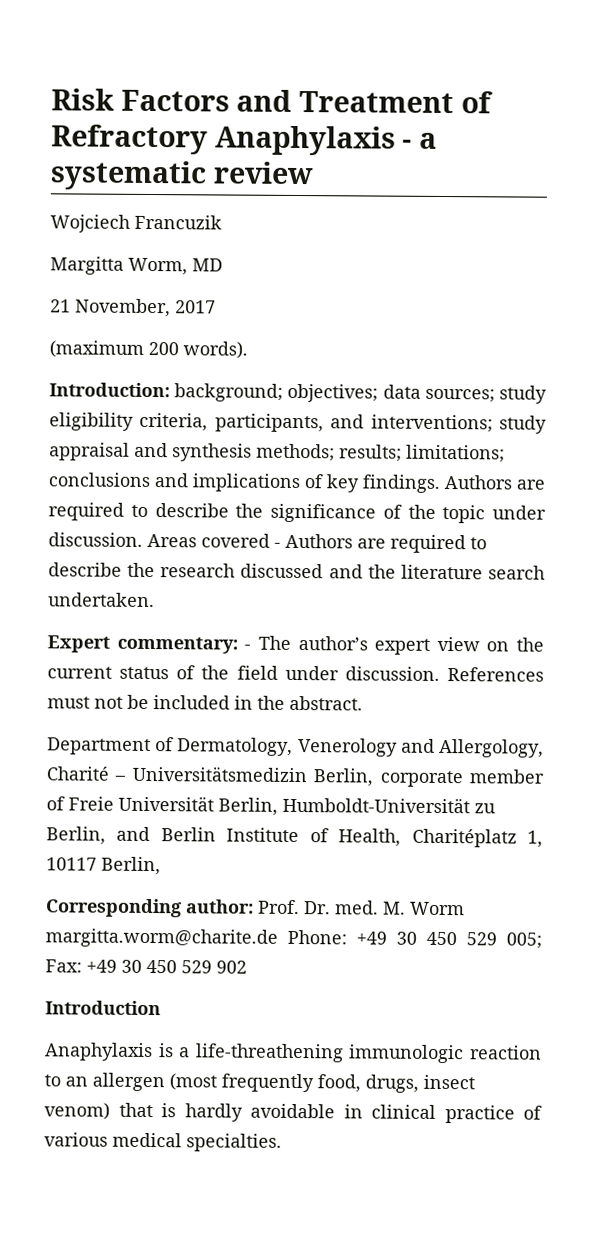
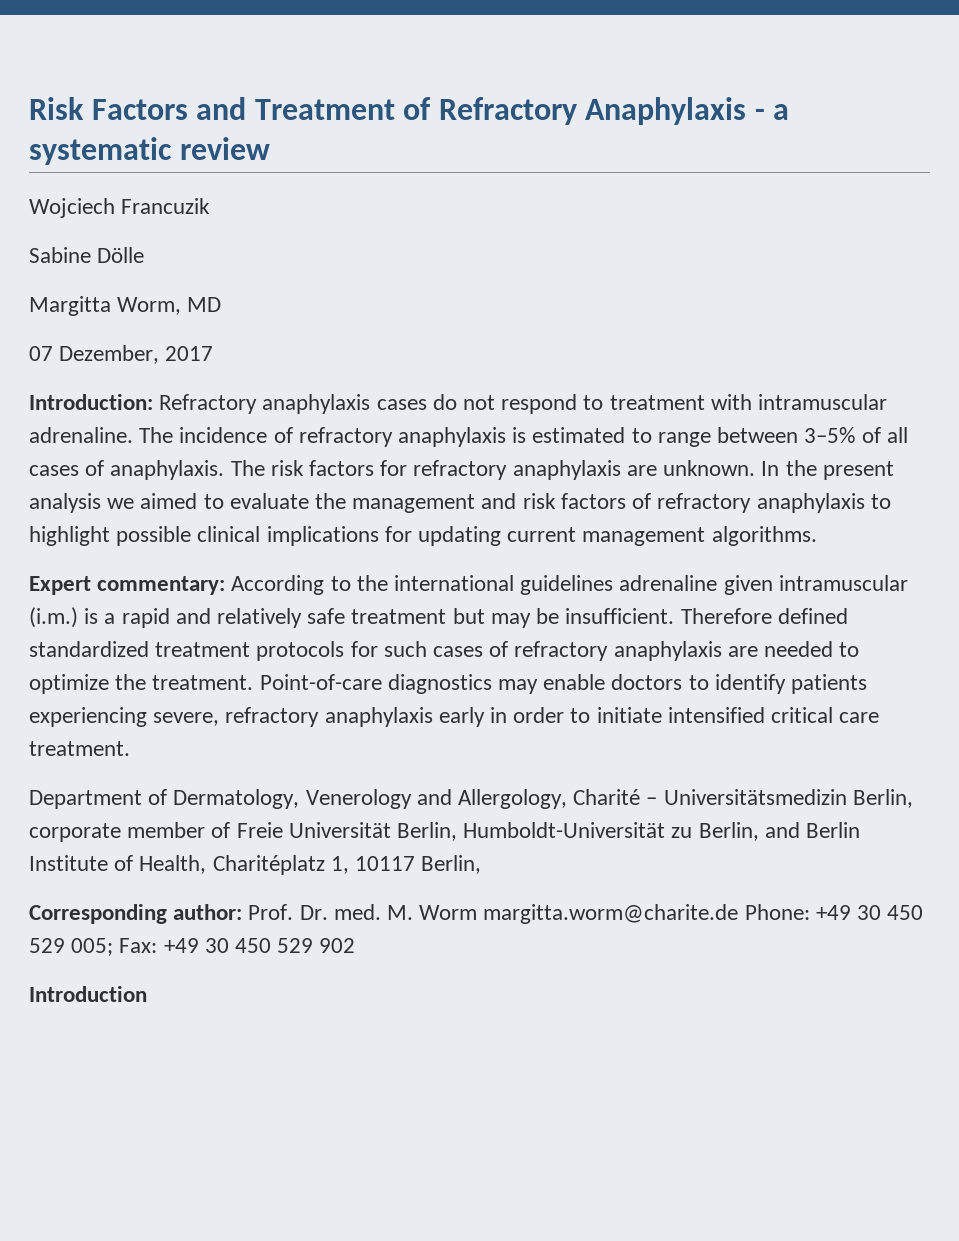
(222, 222) none -> [29,247,145,263] // Sabine Dölle
[50,298,171,318] 21 November, -> [29,345,160,364] 07 Dezember,
[49,340,248,359] [49,382,547,404] [49,412,547,434] [49,442,505,463] [48,472,545,493] [48,502,546,524] [48,532,487,554] [48,562,546,580] [48,592,155,608] [47,635,544,655] [47,665,544,682] [47,694,363,711] (maximum 200 words). // Introduction: background; objectives; data sources; study eligibility criteria, participants, and interventions; study appraisal and synthesis methods; results; limitations; conclusions and implications of key findings. Authors are required to describe the significance of the topic under discussion. Areas covered - Authors are required to describe the research discussed and the literature search undertaken. // Expert commentary: - The author’s expert view on the current status of the field under discussion. References must not be included in the abstract. -> [29,394,888,414] [29,427,908,447] [29,460,894,480] [29,493,891,513] [29,526,817,546] [29,575,908,595] [29,607,848,628] [29,641,860,661] [29,674,868,694] [29,707,880,727] [29,741,130,756] Introduction: Refractory anaphylaxis cases do not respond to treatment with intramuscular adrenaline. The incidence of refractory anaphylaxis is estimated to range between 3–5% of all cases of anaphylaxis. The risk factors for refractory anaphylaxis are unknown. In the present analysis we aimed to evaluate the management and risk factors of refractory anaphylaxis to highlight possible clinical implications for updating current management algorithms. // Expert commentary: According to the international guidelines adrenaline given intramuscular (i.m.) is a rapid and relatively safe treatment but may be insufficient. Therefore defined standardized treatment protocols for such cases of refractory anaphylaxis are needed to optimize the treatment. Point-of-care diagnostics may enable doctors to identify patients experiencing severe, refractory anaphylaxis early in order to initiate intensified critical care treatment.
[44,1042,542,1064] [44,1072,475,1093] [44,1102,542,1124] [44,1132,282,1152] // Anaphylaxis is a life-threathening immunologic reaction to an allergen (most frequently food, drugs, insect venom) that is hardly avoidable in clinical practice of various medical specialties. -> (147, 994) none

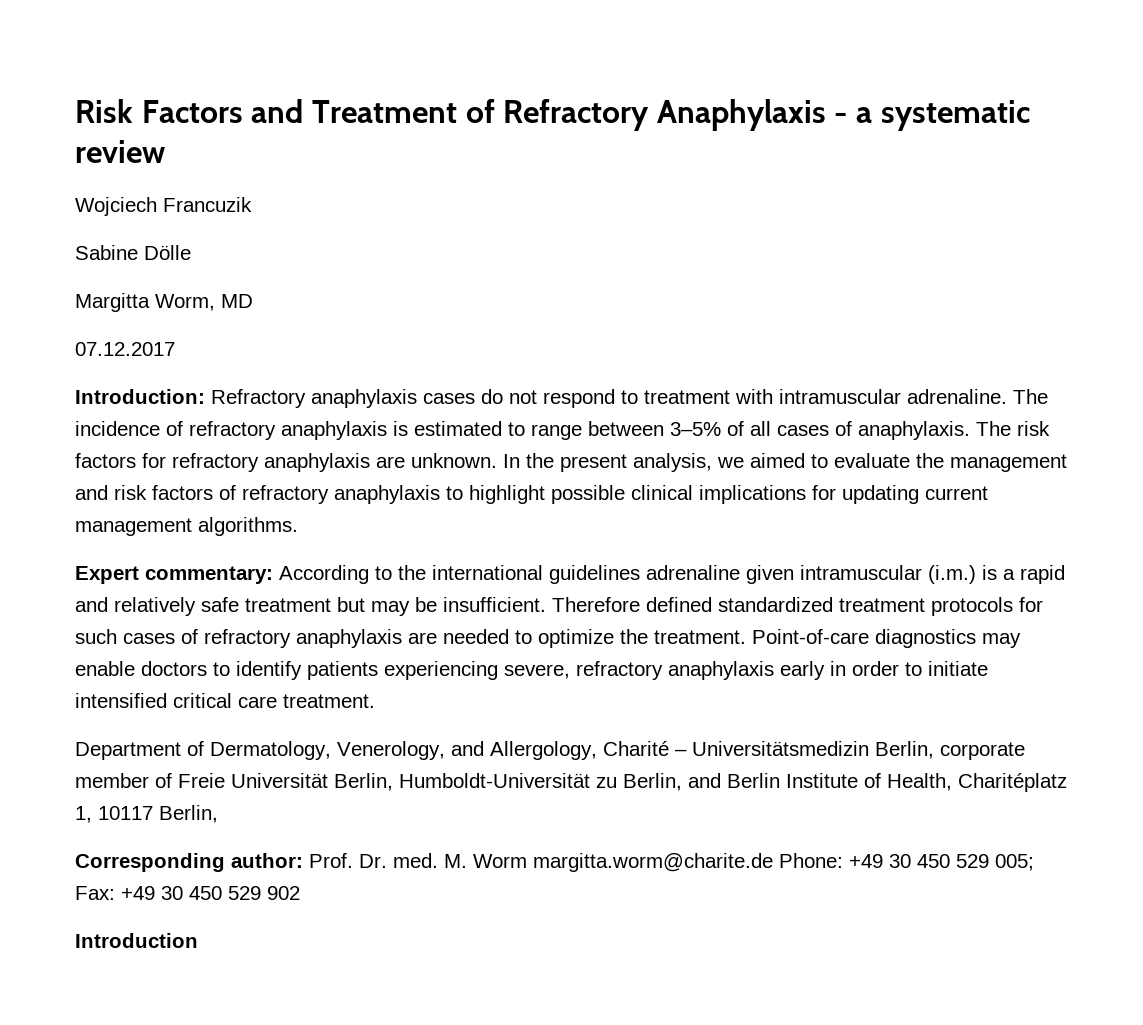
[29,345,214,364] 07 Dezember, 2017 -> [75,342,175,356] 07.12.2017
[29,493,101,513] analysis -> [633,453,712,472] analysis,
[305,789,412,809] Venerology -> [337,741,445,760] Venerology,

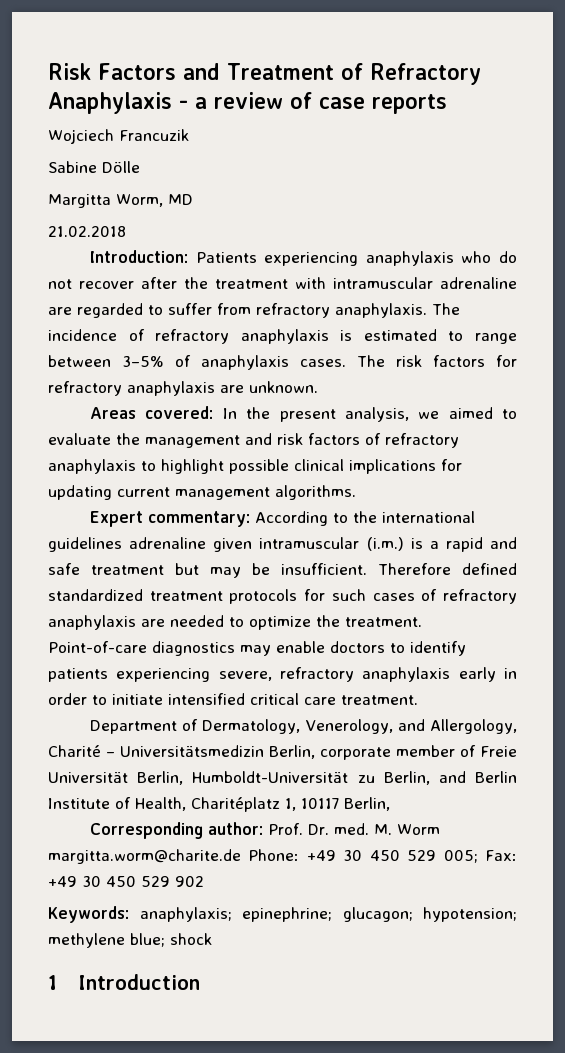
[880,100,1030,131] systematic -> (207, 103) none
(165, 151) none -> [290,92,447,114] of case reports
[75,342,175,356] 07.12.2017 -> [48,226,126,237] 21.02.2018
[211,389,1007,408] Refractory anaphylaxis cases do not respond to treatment with intramuscular adrenaline. -> [195,251,517,266] [48,277,517,289] [48,303,427,318] Patients experiencing anaphylaxis who do not recover after the treatment with intramuscular adrenaline are regarded to suffer from refractory anaphylaxis.
[750,421,970,440] all cases of anaphylaxis. -> [201,355,346,370] anaphylaxis cases.
(497, 460) none -> [90,406,214,419] // Areas covered:
[114,597,196,616] relatively -> (517, 543) none
(300, 893) none -> [48,906,517,923] [48,933,212,948] [48,975,57,990] Keywords: anaphylaxis; epinephrine; glucagon; hypotension; methylene blue; shock // 1

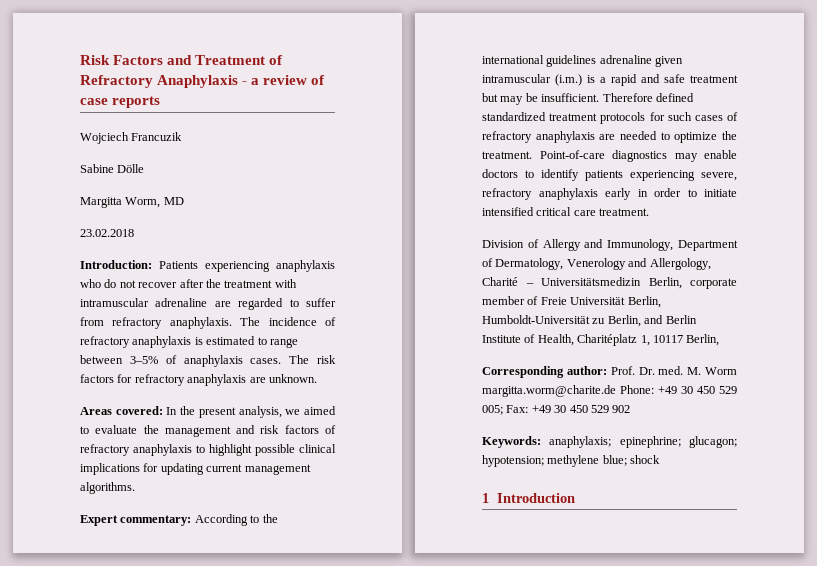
[48,226,126,237] 21.02.2018 -> [80,229,134,237] 23.02.2018
(418, 700) none -> [482,239,674,251] Division of Allergy and Immunology,
[305,719,393,734] Venerology, -> [566,258,626,270] Venerology

